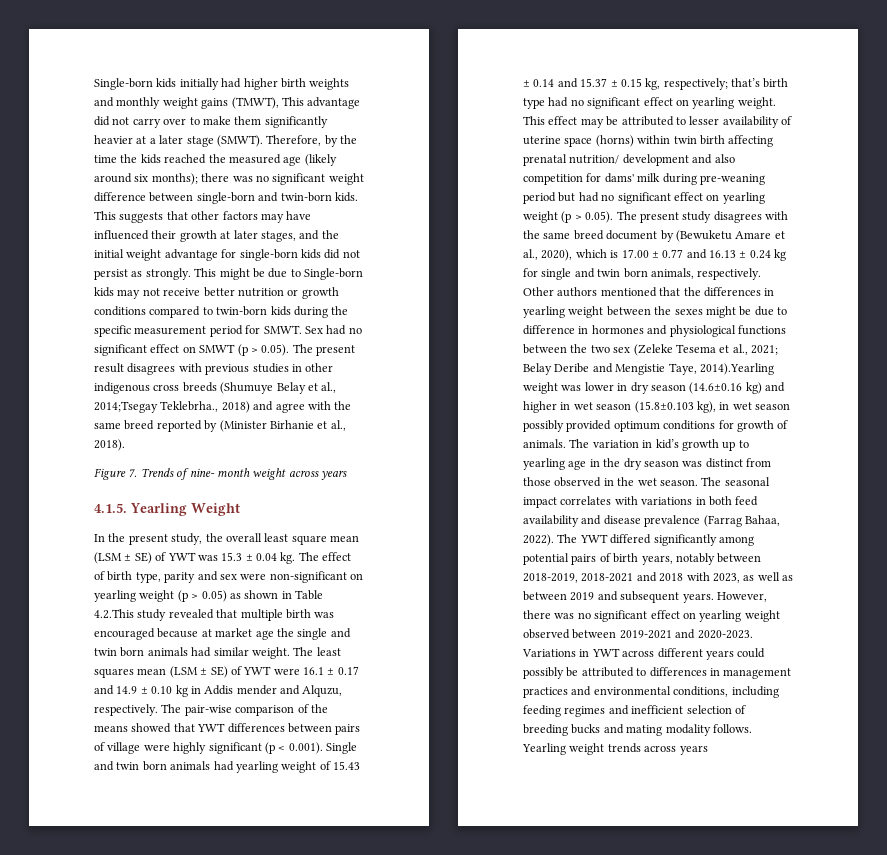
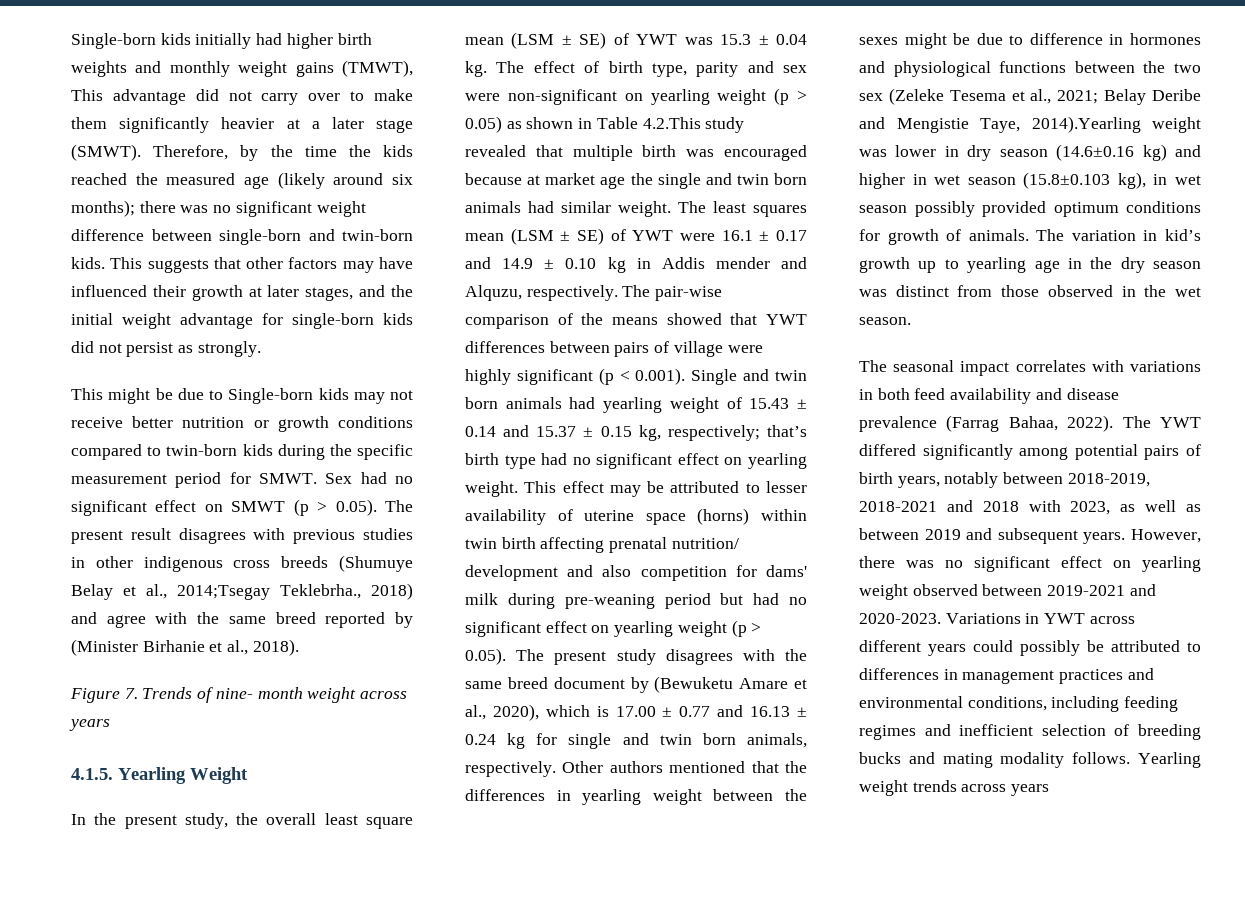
(191, 274) none -> (261, 349) //
(698, 482) none -> (911, 321) //

